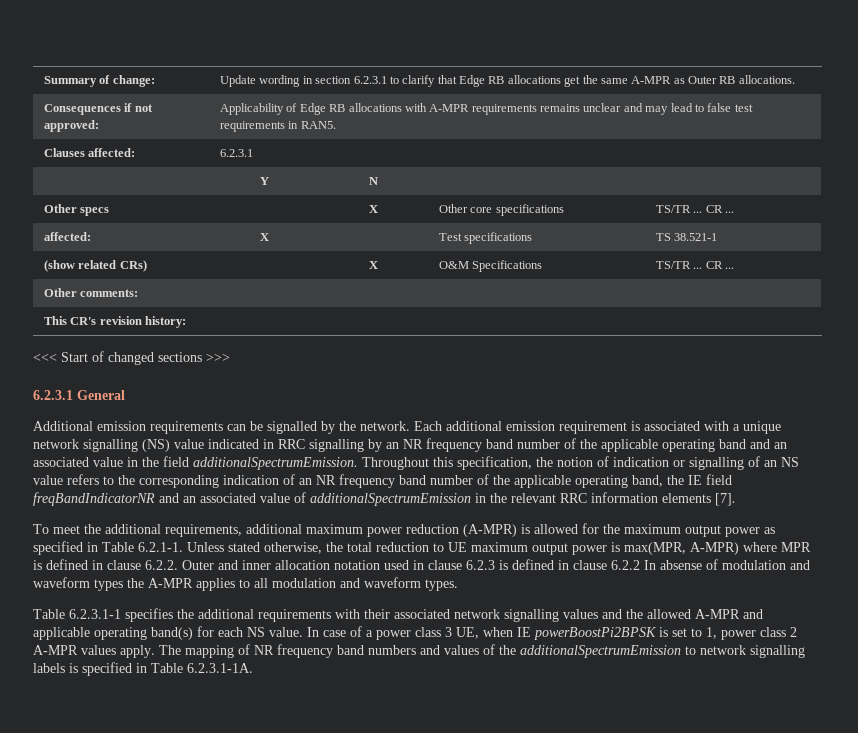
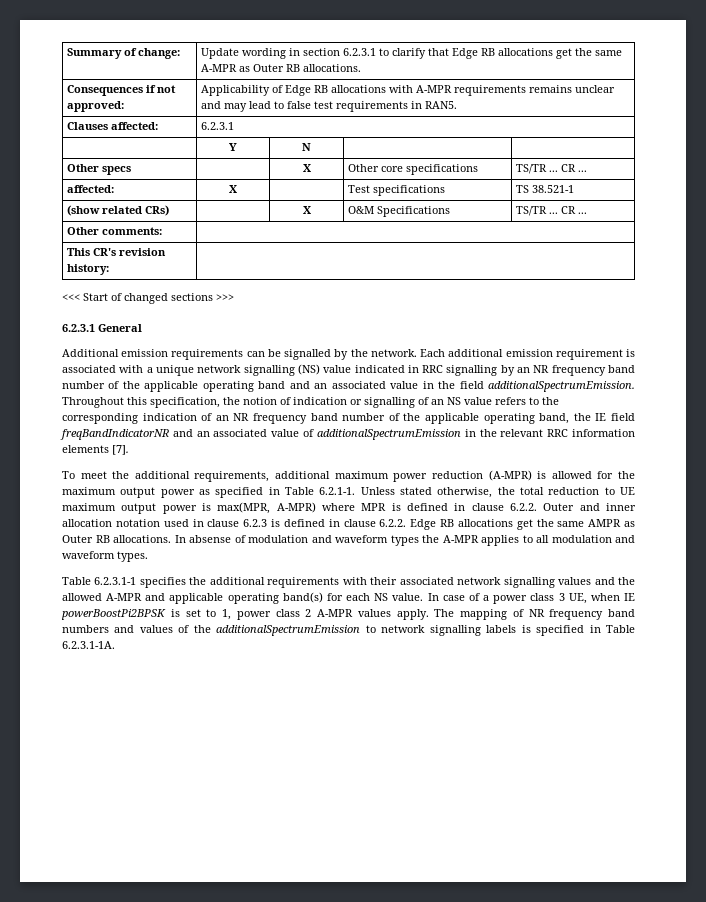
[611,560,640,570] 6.2.2 -> [379,519,635,530] [62,535,171,543] 6.2.2. Edge RB allocations get the same AMPR as Outer RB allocations.

